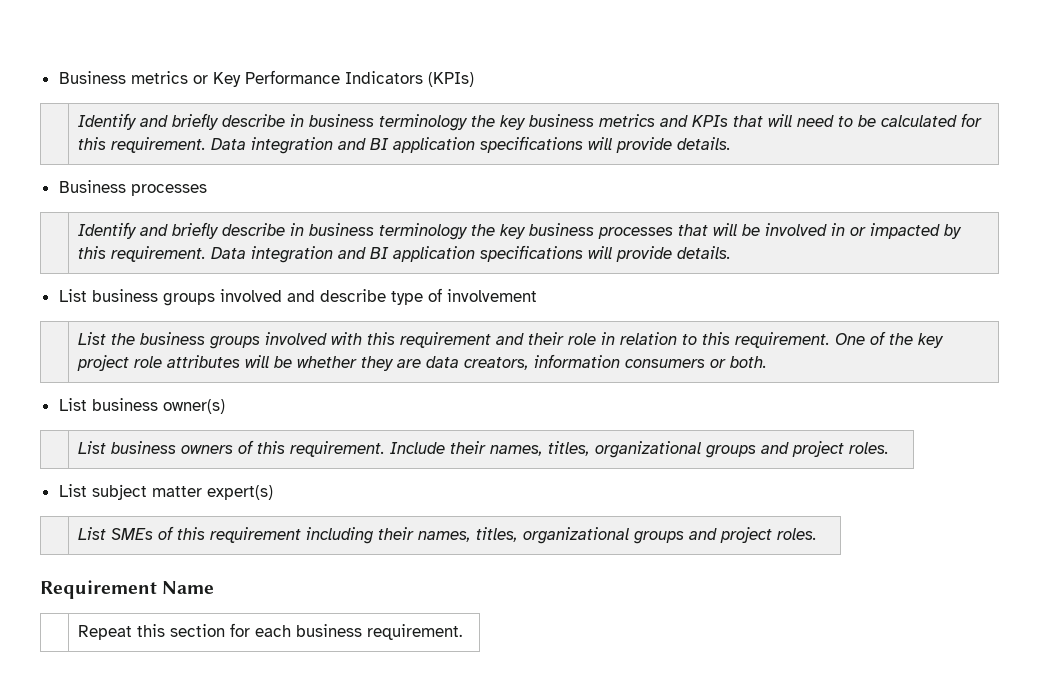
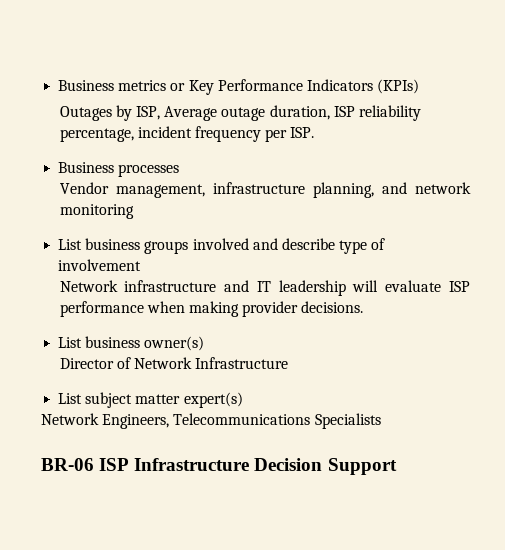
[77,113,982,131] [77,136,731,154] [58,180,207,196] [77,222,962,240] [77,245,731,263] // | Identify and briefly describe in business terminology the key business metrics and KPIs that will need to be calculated for this requirement. Data integration and BI application specifications will provide details. // Business processes // | Identify and briefly describe in business terminology the key business processes that will be involved in or impacted by this requirement. Data integration and BI application specifications will provide details. -> [59,105,421,121] [59,126,315,142] [58,162,180,177] [59,182,471,198] [59,204,134,219] // Outages by ISP, Average outage duration, ISP reliability percentage, incident frequency per ISP. // Business processes // Vendor management, infrastructure planning, and network monitoring
[77,331,944,349] [76,354,767,371] [58,398,225,414] [77,440,889,458] [58,484,273,500] [77,526,817,544] [40,580,215,599] [77,623,462,640] // | List the business groups involved with this requirement and their role in relation to this requirement. One of the key project role attributes will be whether they are data creators, information consumers or both. // List business owner(s) // | List business owners of this requirement. Include their names, titles, organizational groups and project roles. // List subject matter expert(s) // | List SMEs of this requirement including their names, titles, organizational groups and project roles. // Requirement Name // | Repeat this section for each business requirement. -> [59,280,470,296] [59,301,364,317] [58,336,205,351] [59,357,289,369] [58,392,243,408] [41,413,381,429] [41,458,397,475] // Network infrastructure and IT leadership will evaluate ISP performance when making provider decisions. // List business owner(s) // Director of Network Infrastructure // List subject matter expert(s) // Network Engineers, Telecommunications Specialists // BR-06 ISP Infrastructure Decision Support

